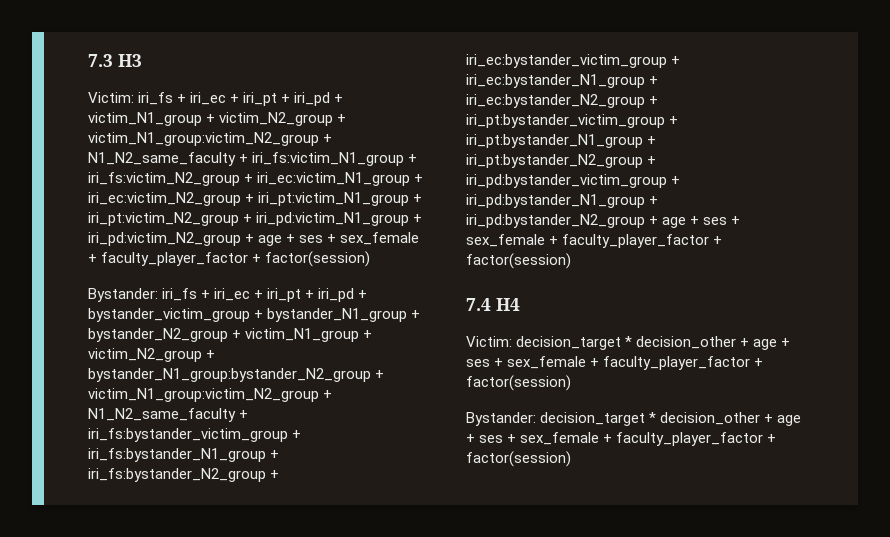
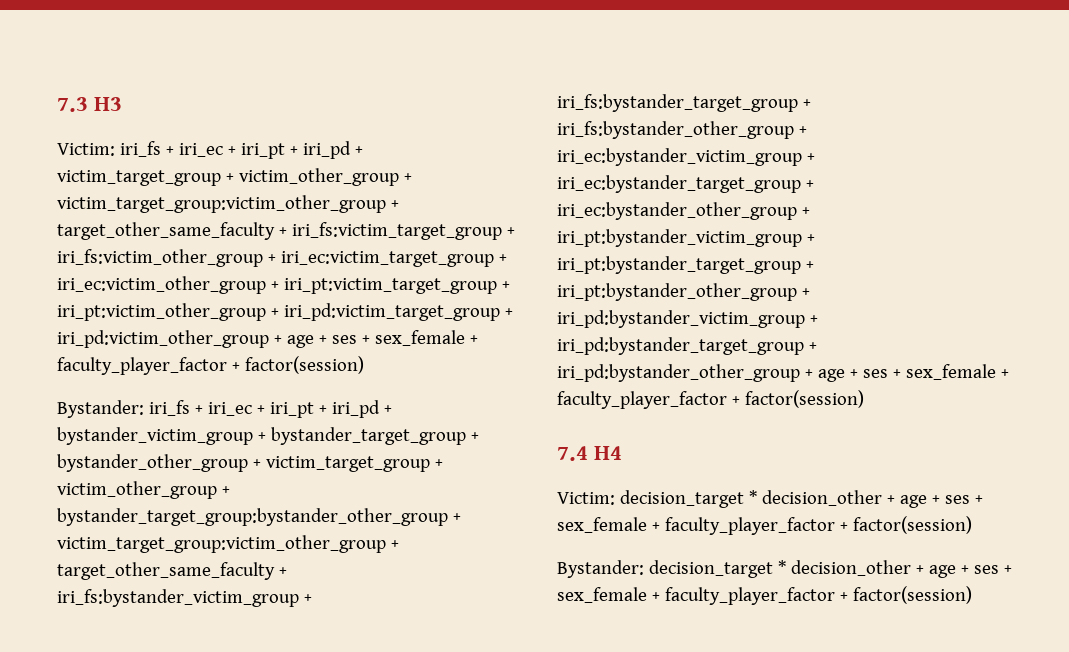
[88,112,347,126] [88,132,333,146] [88,152,418,166] [88,172,424,186] [88,192,423,206] [88,212,423,226] [88,232,241,246] victim_N1_group + victim_N2_group + victim_N1_group:victim_N2_group + N1_N2_same_faculty + iri_fs:victim_N1_group + iri_fs:victim_N2_group + iri_ec:victim_N1_group + iri_ec:victim_N2_group + iri_pt:victim_N1_group + iri_pt:victim_N2_group + iri_pd:victim_N1_group + iri_pd:victim_N2_group -> [57,168,412,186] [57,195,399,213] [57,222,515,240] [57,249,507,267] [57,276,510,294] [57,303,513,321] [57,330,269,348] victim_target_group + victim_other_group + victim_target_group:victim_other_group + target_other_same_faculty + iri_fs:victim_target_group + iri_fs:victim_other_group + iri_ec:victim_target_group + iri_ec:victim_other_group + iri_pt:victim_target_group + iri_pt:victim_other_group + iri_pd:victim_target_group + iri_pd:victim_other_group
[267,308,421,322] [88,328,373,342] [88,348,216,362] [88,368,385,382] [88,388,333,402] [88,408,249,422] [88,428,302,442] [88,448,280,462] [88,468,280,482] [466,54,681,68] [466,74,659,88] [466,94,659,108] [466,114,679,128] [466,134,657,148] [466,154,657,168] [466,174,681,188] [466,194,659,208] [466,214,645,228] bystander_N1_group + bystander_N2_group + victim_N1_group + victim_N2_group + bystander_N1_group:bystander_N2_group + victim_N1_group:victim_N2_group + N1_N2_same_faculty + iri_fs:bystander_victim_group + iri_fs:bystander_N1_group + iri_fs:bystander_N2_group + iri_ec:bystander_victim_group + iri_ec:bystander_N1_group + iri_ec:bystander_N2_group + iri_pt:bystander_victim_group + iri_pt:bystander_N1_group + iri_pt:bystander_N2_group + iri_pd:bystander_victim_group + iri_pd:bystander_N1_group + iri_pd:bystander_N2_group -> [270,427,479,445] [57,454,443,472] [57,481,230,499] [57,508,461,526] [57,535,399,553] [57,562,287,580] [57,589,312,607] [557,94,811,112] [557,121,807,139] [557,148,815,166] [557,175,814,193] [557,202,810,220] [557,229,815,247] [557,256,814,274] [557,283,810,301] [557,310,818,328] [557,337,817,355] [557,364,800,382] bystander_target_group + bystander_other_group + victim_target_group + victim_other_group + bystander_target_group:bystander_other_group + victim_target_group:victim_other_group + target_other_same_faculty + iri_fs:bystander_victim_group + iri_fs:bystander_target_group + iri_fs:bystander_other_group + iri_ec:bystander_victim_group + iri_ec:bystander_target_group + iri_ec:bystander_other_group + iri_pt:bystander_victim_group + iri_pt:bystander_target_group + iri_pt:bystander_other_group + iri_pd:bystander_victim_group + iri_pd:bystander_target_group + iri_pd:bystander_other_group

